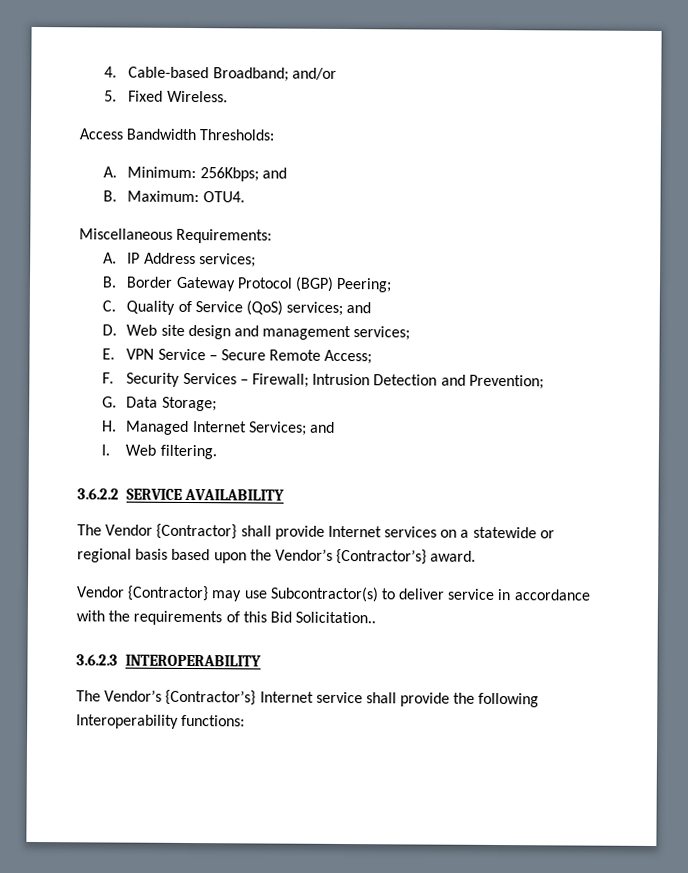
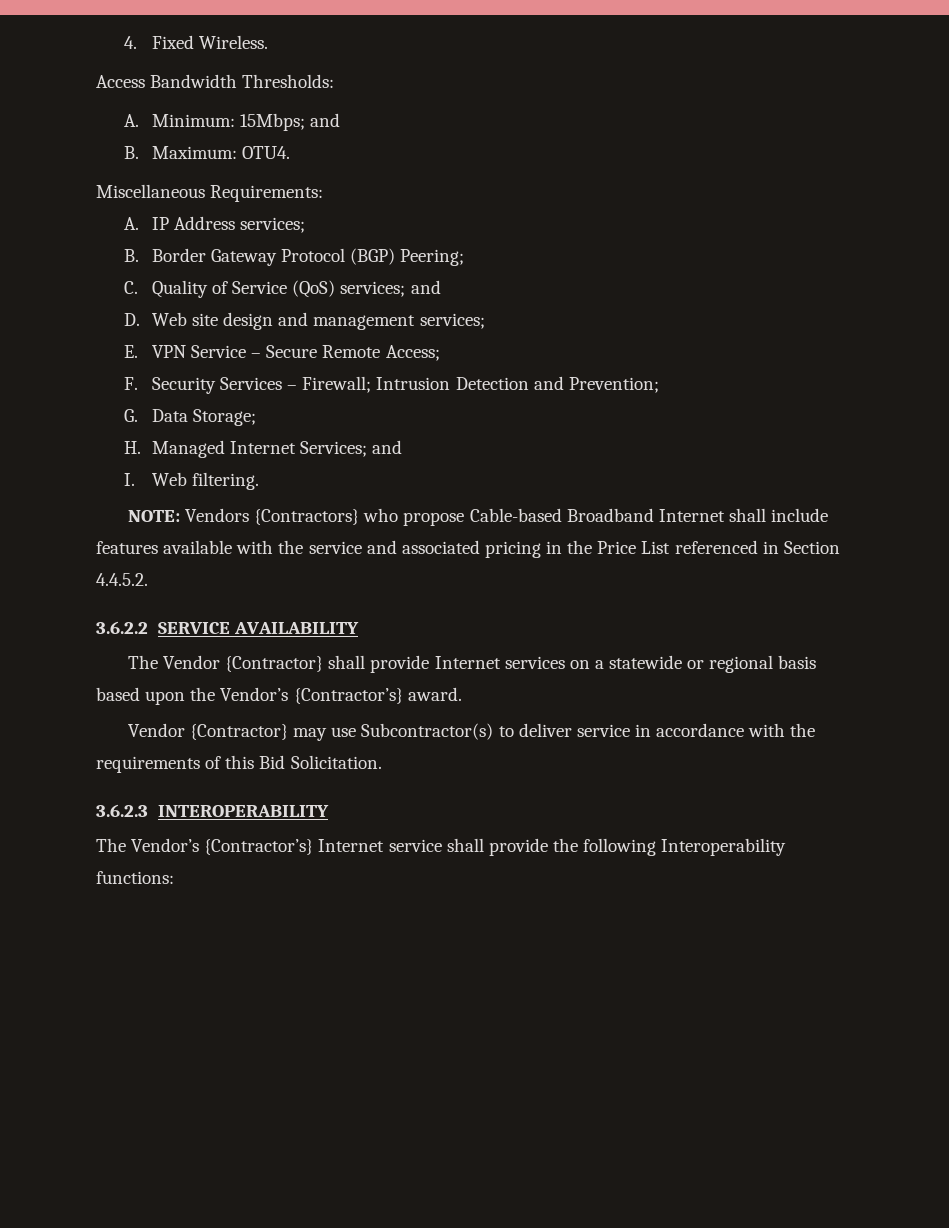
[128,66,337,82] [104,90,118,102] Cable-based Broadband; and/or // 5. -> (137, 42) none
[199,167,259,182] 256Kbps; -> [240,113,306,131] 15Mbps;
(217, 452) none -> [127,508,829,526] [96,540,840,558] [96,573,148,586] // NOTE: Vendors {Contractors} who propose Cable-based Broadband Internet shall include features available with the service and associated pricing in the Price List referenced in Section 4.4.5.2.
[295,611,377,624] Solicitation.. -> [290,755,382,769] Solicitation.

